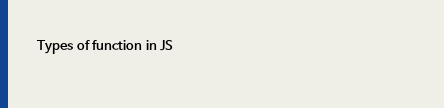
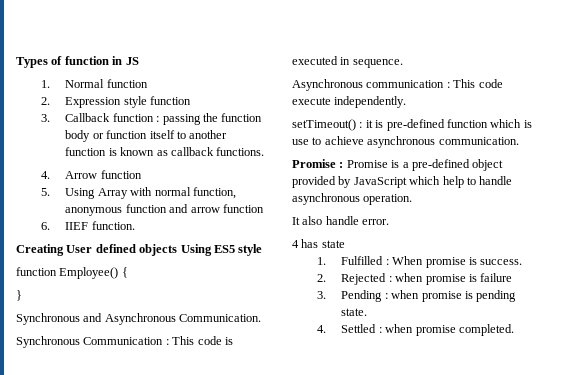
(174, 45) none -> [40,79,148,88] [40,96,192,108] [40,113,263,125] [65,130,228,142] [65,147,265,156] [40,170,142,179] [40,187,236,199] [65,204,264,216] [40,221,135,230] [16,244,263,256] [16,267,128,279] [16,290,22,301] [16,313,262,325] [16,336,233,348] [292,56,403,68] [292,79,503,91] [292,96,407,108] [292,119,532,131] [292,136,519,148] [292,159,504,171] [292,176,513,188] [292,193,413,205] [292,216,390,225] [292,239,345,248] [316,256,523,268] [316,273,513,285] [316,290,517,302] [341,308,368,316] [316,324,514,336] // 1. Normal function // 2. Expression style function // 3. Callback function : passing the function body or function itself to another function is known as callback functions. // 4. Arrow function // 5. Using Array with normal function, anonymous function and arrow function // 6. IIEF function. // Creating User defined objects Using ES5 style // function Employee() { // } // Synchronous and Asynchronous Communication. // Synchronous Communication : This code is executed in sequence. // Asynchronous communication : This code execute independently. // setTimeout() : it is pre-defined function which is use to achieve asynchronous communication. // Promise : Promise is a pre-defined object provided by JavaScript which help to handle asynchronous operation. // It also handle error. // 4 has state // 1. Fulfilled : When promise is success. // 2. Rejected : when promise is failure // 3. Pending : when promise is pending state. // 4. Settled : when promise completed.

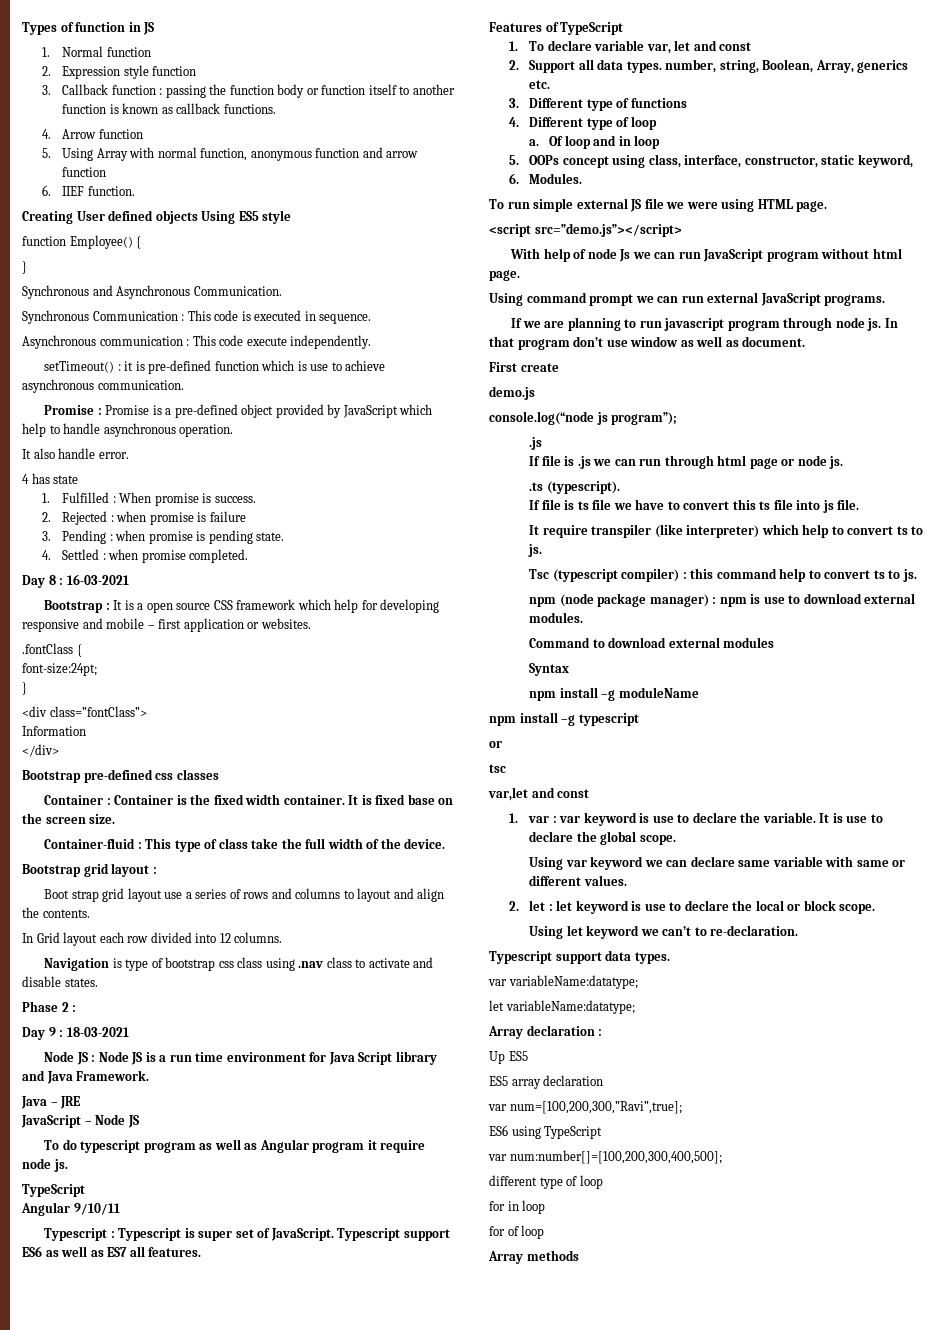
(514, 330) none -> [22,574,129,588] [44,599,440,613] [22,618,311,632] [22,643,82,657] [22,663,97,676] [22,682,27,695] [22,706,147,717] [22,726,86,736] [22,744,59,757] [22,769,219,783] [44,794,454,805] [22,813,116,824] [44,838,446,852] [22,863,157,877] [44,888,445,902] [22,907,90,918] [22,932,283,946] [44,957,434,971] [22,976,98,987] [22,1001,77,1012] [22,1027,129,1040] [44,1051,437,1065] [22,1070,150,1084] [21,1096,81,1109] [21,1114,139,1128] [44,1139,426,1153] [22,1158,68,1172] [22,1184,85,1197] [21,1202,120,1216] [44,1228,450,1241] [22,1246,202,1257] [489,22,624,35] [509,40,752,54] [509,59,909,73] [529,80,551,89] [509,98,687,111] [509,116,657,130] [529,135,661,149] [509,154,913,168] [509,173,583,184] [489,198,828,212] [489,223,682,237] [510,248,902,262] [489,270,520,281] [489,292,886,306] [511,317,898,331] [489,336,806,350] [489,362,559,372] [489,386,535,400] [489,411,678,425] [529,437,543,450] [529,455,844,469] [529,481,620,494] [529,499,860,513] [529,524,924,538] [528,544,543,557] [529,568,917,582] [529,593,916,607] [529,612,584,623] [529,637,775,648] [529,663,570,676] [529,687,699,701] [489,712,639,726] [489,741,502,748] [489,764,506,773] [488,787,590,801] [509,812,883,826] [529,831,676,845] [529,856,906,870] [529,875,627,886] [509,900,876,914] [529,925,799,939] [489,950,670,964] [488,975,638,989] [489,1000,635,1014] [488,1025,603,1039] [489,1051,528,1064] [489,1075,604,1089] [488,1101,682,1114] [489,1125,603,1139] [488,1150,722,1164] [489,1175,603,1189] [489,1200,546,1214] [489,1225,545,1239] [488,1250,579,1264] // Day 8 : 16-03-2021 // Bootstrap : It is a open source CSS framework which help for developing responsive and mobile – first application or websites. // .fontClass { // font-size:24pt; // } // <div class=”fontClass”> // Information // </div> // Bootstrap pre-defined css classes // Container : Container is the fixed width container. It is fixed base on the screen size. // Container-fluid : This type of class take the full width of the device. // Bootstrap grid layout : // Boot strap grid layout use a series of rows and columns to layout and align the contents. // In Grid layout each row divided into 12 columns. // Navigation is type of bootstrap css class using .nav class to activate and disable states. // Phase 2 : // Day 9 : 18-03-2021 // Node JS : Node JS is a run time environment for Java Script library and Java Framework. // Java – JRE // JavaScript – Node JS // To do typescript program as well as Angular program it require node js. // TypeScript // Angular 9/10/11 // Typescript : Typescript is super set of JavaScript. Typescript support ES6 as well as ES7 all features. // Features of TypeScript // 1. To declare variable var, let and const // 2. Support all data types. number, string, Boolean, Array, generics etc. // 3. Different type of functions // 4. Different type of loop // a. Of loop and in loop // 5. OOPs concept using class, interface, constructor, static keyword, // 6. Modules. // To run simple external JS file we were using HTML page. // <script src=”demo.js”></script> // With help of node Js we can run JavaScript program without html page. // Using command prompt we can run external JavaScript programs. // If we are planning to run javascript program through node js. In that program don’t use window as well as document. // First create // demo.js // console.log(“node js program”); // .js // If file is .js we can run through html page or node js. // .ts (typescript). // If file is ts file we have to convert this ts file into js file. // It require transpiler (like interpreter) which help to convert ts to js. // Tsc (typescript compiler) : this command help to convert ts to js. // npm (node package manager) : npm is use to download external modules. // Command to download external modules // Syntax // npm install –g moduleName // npm install –g typescript // or // tsc // var,let and const // 1. var : var keyword is use to declare the variable. It is use to declare the global scope. // Using var keyword we can declare same variable with same or different values. // 2. let : let keyword is use to declare the local or block scope. // Using let keyword we can’t to re-declaration. // Typescript support data types. // var variableName:datatype; // let variableName:datatype; // Array declaration : // Up ES5 // ES5 array declaration // var num=[100,200,300,”Ravi”,true]; // ES6 using TypeScript // var num:number[]=[100,200,300,400,500]; // different type of loop // for in loop // for of loop // Array methods

